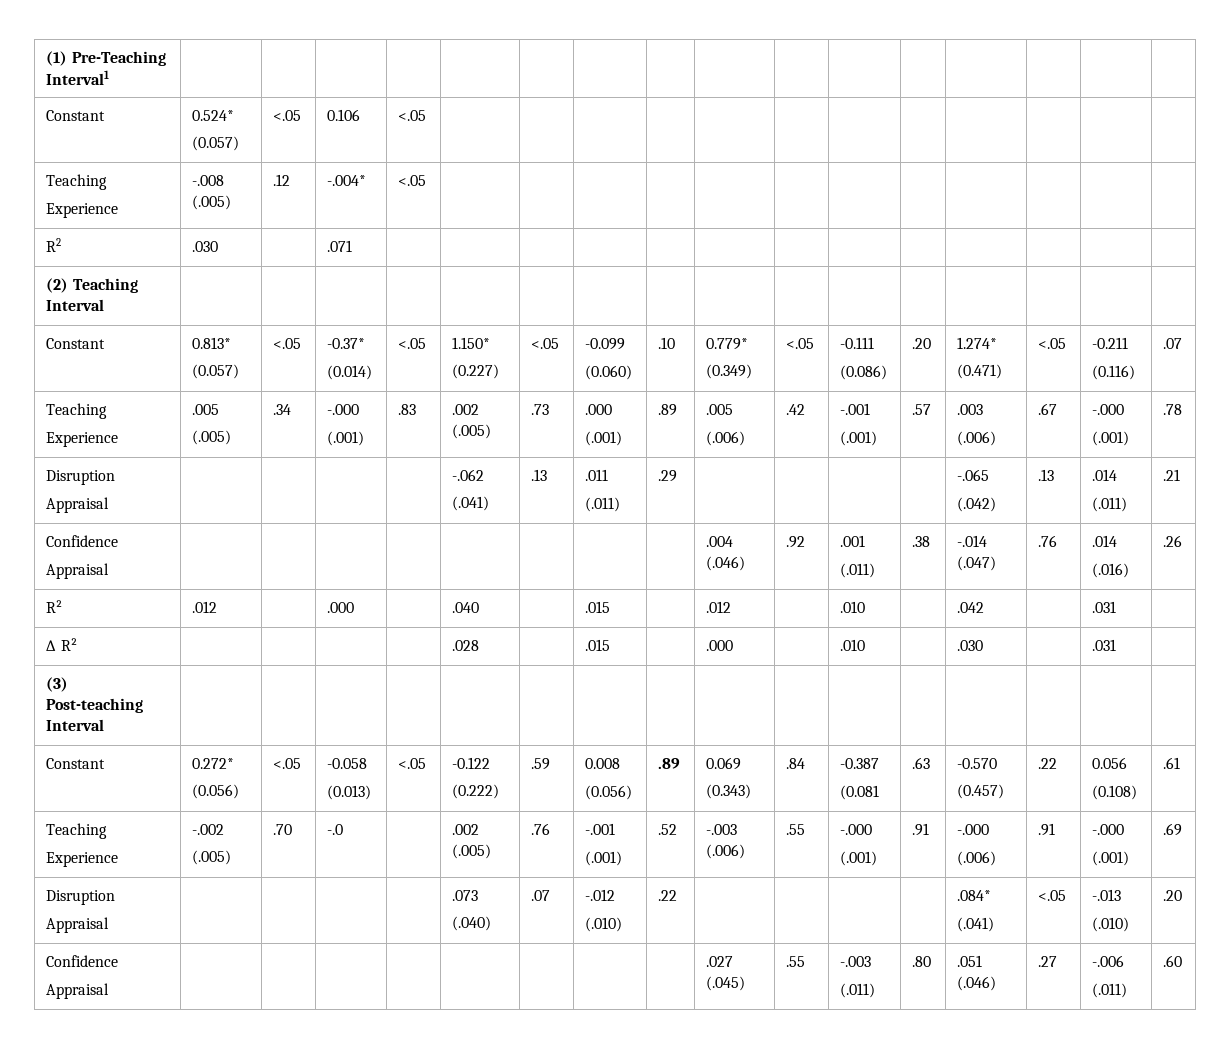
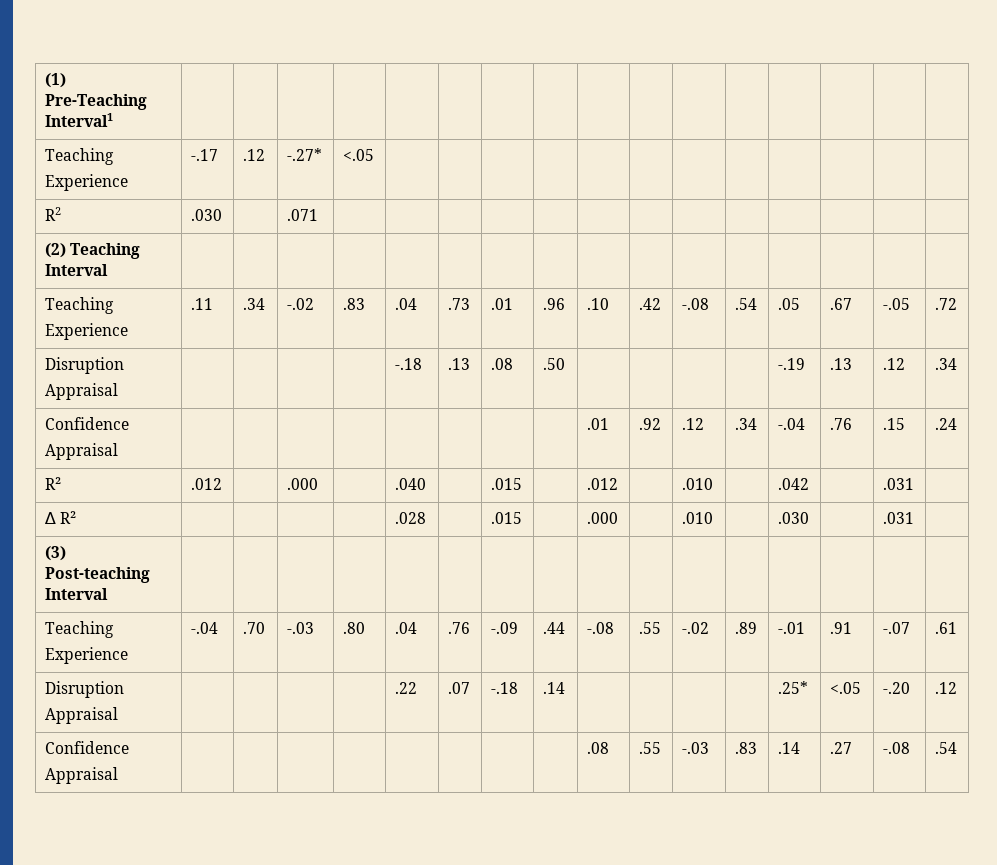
[46,110,106,121] [192,110,235,121] [192,136,240,151] [273,110,302,121] [327,109,361,121] [398,110,427,121] [46,174,108,190] [46,203,119,218] [192,175,225,186] [192,195,232,210] [273,174,291,186] [327,175,367,186] // Constant | 0.524* // (0.057) | <.05 | 0.106 | <.05 | | | | | | | | | | | | // Teaching // Experience | -.008 (.005) | .12 | -.004* -> [45,148,115,165] [45,174,129,191] [191,149,219,161] [243,149,266,161] [287,148,323,161] // Teaching // Experience | -.17 | .12 | -.27*
[46,338,106,349] [192,337,232,349] [192,364,240,379] [273,338,302,349] [327,338,366,349] [327,365,373,380] [398,338,427,349] [452,337,491,349] [452,364,500,379] [531,338,560,349] [585,338,626,350] [585,365,633,380] [658,337,676,349] [706,338,749,350] [706,364,753,379] [786,338,815,349] [840,337,875,349] [840,365,888,380] [912,338,932,349] [957,337,998,349] [957,364,1003,379] [1038,338,1067,349] [1092,337,1129,349] [1092,365,1136,380] [1163,338,1183,349] [46,403,108,419] [46,432,119,447] [192,404,220,415] [192,430,232,445] [273,404,292,415] [327,404,360,415] [327,431,365,446] [398,404,417,415] [452,404,480,415] [452,424,492,439] // Constant | 0.813* // (0.057) | <.05 | -0.37* // (0.014) | <.05 | 1.150* // (0.227) | <.05 | -0.099 // (0.060) | .10 | 0.779* // (0.349) | <.05 | -0.111 // (0.086) | .20 | 1.274* // (0.471) | <.05 | -0.211 // (0.116) | .07 // Teaching // Experience | .005 // (.005) | .34 | -.000 // (.001) | .83 | .002 (.005) -> [45,297,115,314] [45,323,129,340] [191,298,214,310] [243,298,266,310] [287,298,315,310] [343,298,366,310] [395,298,418,310] // Teaching // Experience | .11 | .34 | -.02 | .83 | .04
[585,404,613,415] [585,431,623,446] [658,404,678,416] [706,404,734,415] [706,431,746,446] [786,404,806,415] [840,403,871,415] [840,431,878,446] [912,404,932,415] [957,404,984,415] [957,431,997,446] [1038,403,1058,415] [1092,404,1125,415] [1092,431,1130,446] [1163,404,1183,415] [46,470,116,485] [46,497,110,513] [452,469,485,481] [452,496,490,511] [531,469,548,481] [585,469,609,481] [585,497,621,512] [658,470,678,482] [957,469,990,481] [957,497,997,512] [1038,469,1055,481] [1092,469,1118,481] [1092,497,1128,512] [1163,469,1181,481] [46,535,119,547] [46,563,110,579] [706,536,734,547] [706,556,746,571] .000 // (.001) | .89 | .005 // (.006) | .42 | -.001 // (.001) | .57 | .003 // (.006) | .67 | -.000 // (.001) | .78 // Disruption // Appraisal | | | | | -.062 // (.041) | .13 | .011 // (.011) | .29 | | | | | -.065 // (.042) | .13 | .014 // (.011) | .21 // Confidence // Appraisal | | | | | | | | | .004 (.046) -> [491,298,514,310] [543,298,566,310] [587,298,610,310] [639,298,662,310] [682,298,710,310] [735,298,758,310] [778,298,801,310] [830,298,853,310] [883,298,911,310] [935,298,958,310] [45,357,125,374] [45,383,119,400] [395,358,423,370] [448,358,471,370] [491,358,514,370] [543,358,566,370] [778,358,806,370] [830,358,853,370] [883,358,906,370] [935,358,958,370] [45,417,130,430] [45,443,119,460] [587,418,610,430] .01 | .96 | .10 | .42 | -.08 | .54 | .05 | .67 | -.05 | .72 // Disruption // Appraisal | | | | | -.18 | .13 | .08 | .50 | | | | | -.19 | .13 | .12 | .34 // Confidence // Appraisal | | | | | | | | | .01
[840,535,866,547] [840,563,876,578] [912,536,931,547] [957,535,988,547] [957,556,997,571] [1038,535,1058,547] [1092,535,1118,547] [1092,563,1130,578] [1163,535,1183,547] .001 // (.011) | .38 | -.014 (.047) | .76 | .014 // (.016) | .26 -> [682,418,705,430] [735,418,758,430] [778,418,806,430] [830,418,853,430] [883,418,906,430] [935,418,958,430] .12 | .34 | -.04 | .76 | .15 | .24
[46,758,106,769] [192,758,235,769] [192,784,240,799] [273,758,302,769] [327,758,368,769] [327,785,372,800] [398,758,427,769] [452,757,491,769] [452,784,500,799] [531,758,551,770] [585,758,621,769] [585,785,633,800] [658,758,681,769] [706,757,742,770] [706,784,752,799] [786,758,806,769] [840,758,880,769] [840,785,880,800] [912,757,931,769] [957,758,998,769] [957,784,1005,799] [1038,758,1058,769] [1092,757,1128,769] [1092,785,1138,800] [1163,757,1181,769] [46,823,108,839] [46,852,119,867] [192,824,225,835] [192,850,232,865] // Constant | 0.272* // (0.056) | <.05 | -0.058 // (0.013) | <.05 | -0.122 // (0.222) | .59 | 0.008 // (0.056) | .89 | 0.069 // (0.343) | .84 | -0.387 // (0.081 | .63 | -0.570 // (0.457) | .22 | 0.056 // (0.108) | .61 // Teaching // Experience | -.002 // (.005) -> [45,621,115,638] [45,647,129,664] [191,622,219,634] // Teaching // Experience | -.04
[327,824,344,835] [452,824,480,835] [452,844,492,859] [531,823,551,835] [585,823,616,835] [585,851,623,866] [658,824,678,835] [706,824,738,835] [706,844,746,859] [786,824,806,835] [840,824,873,835] [840,851,878,866] [912,823,930,836] [957,824,990,835] [957,851,997,866] [1038,823,1056,836] [1092,824,1125,835] [1092,851,1130,866] [1163,823,1183,836] [46,890,116,905] [46,917,110,933] [452,890,479,901] [452,916,492,931] -.0 | | .002 (.005) | .76 | -.001 // (.001) | .52 | -.003 (.006) | .55 | -.000 // (.001) | .91 | -.000 // (.006) | .91 | -.000 // (.001) | .69 // Disruption // Appraisal | | | | | .073 // (.040) -> [287,622,315,634] [343,622,366,634] [395,622,418,634] [448,622,471,634] [491,622,519,634] [543,622,566,634] [587,622,615,634] [639,622,662,634] [682,622,710,634] [735,622,758,634] [778,622,806,634] [830,622,853,634] [883,622,911,634] [935,622,958,634] [45,681,125,698] [45,707,119,724] [395,682,418,694] -.03 | .80 | .04 | .76 | -.09 | .44 | -.08 | .55 | -.02 | .89 | -.01 | .91 | -.07 | .61 // Disruption // Appraisal | | | | | .22
[585,889,616,901] [585,917,623,932] [658,890,678,901] [957,890,992,901] [957,917,995,932] [1038,890,1067,901] [1092,889,1122,901] [1092,917,1130,932] [1163,890,1183,901] [46,955,119,967] [46,983,110,999] [706,956,734,967] [706,976,746,991] [786,956,806,967] [840,956,872,967] [840,983,876,998] [912,956,932,967] [957,955,983,967] [957,976,997,991] [1038,956,1058,967] [1092,955,1125,967] [1092,983,1128,998] [1163,955,1183,967] -.012 // (.010) | .22 | | | | | .084* // (.041) | <.05 | -.013 // (.010) | .20 // Confidence // Appraisal | | | | | | | | | .027 (.045) | .55 | -.003 // (.011) | .80 | .051 (.046) | .27 | -.006 // (.011) | .60 -> [491,682,519,694] [543,682,566,694] [778,681,809,694] [830,682,862,694] [883,682,911,694] [935,682,958,694] [45,741,130,754] [45,767,119,784] [587,742,610,754] [639,742,662,754] [682,742,710,754] [735,742,758,754] [778,742,801,754] [830,742,853,754] [883,742,911,754] [935,742,958,754] -.18 | .14 | | | | | .25* | <.05 | -.20 | .12 // Confidence // Appraisal | | | | | | | | | .08 | .55 | -.03 | .83 | .14 | .27 | -.08 | .54

